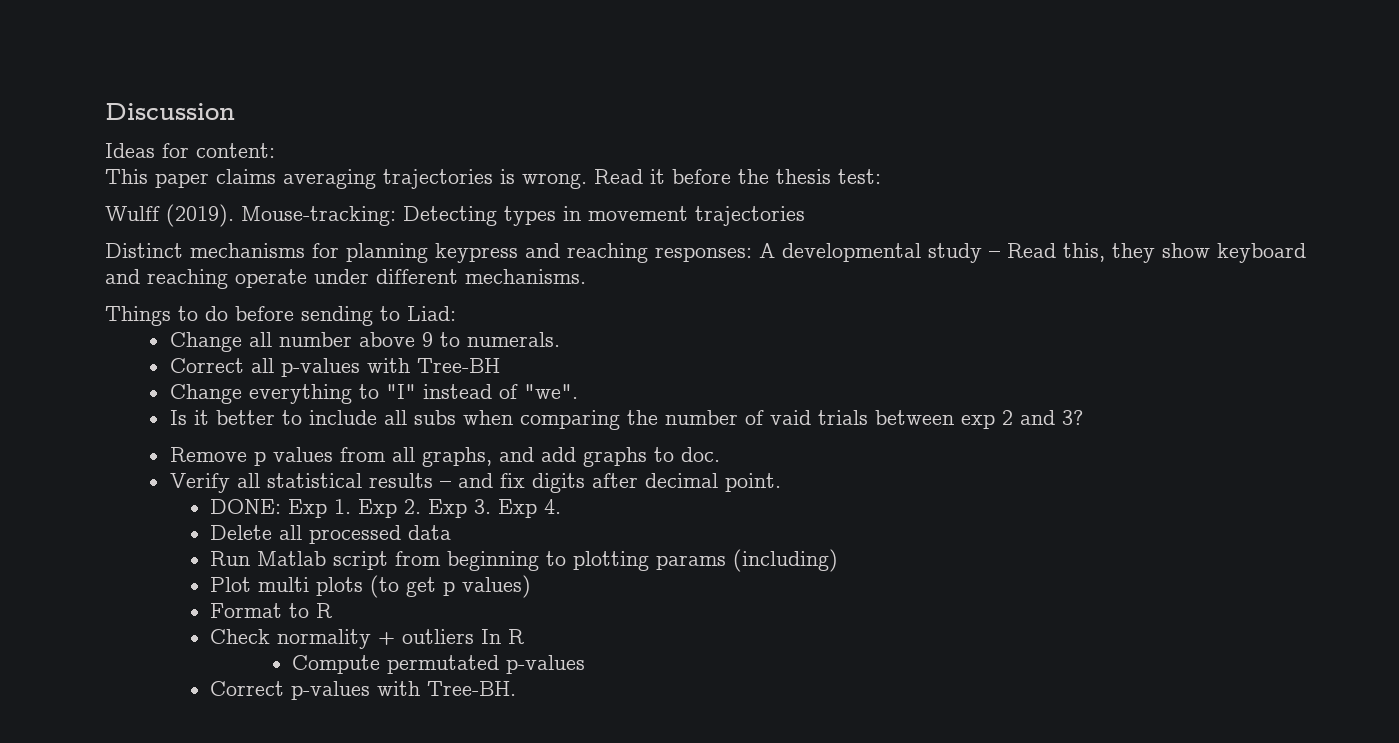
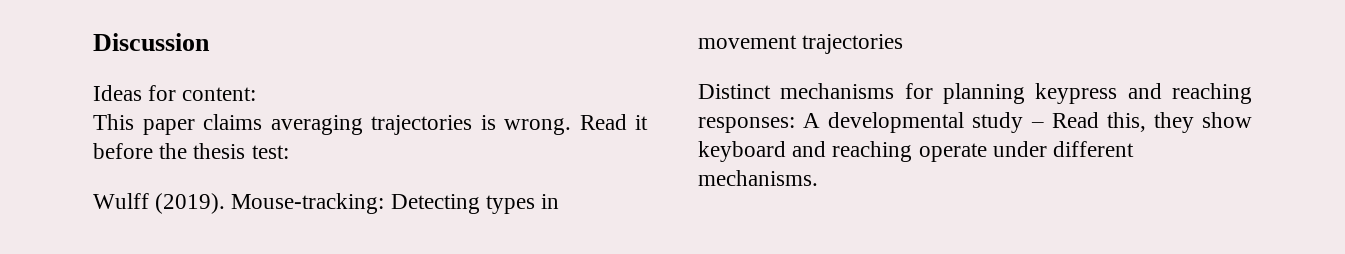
[105,306,456,326] [169,332,560,352] [169,358,500,377] [169,384,578,404] [169,410,1083,430] [169,447,720,467] [169,473,781,493] [210,499,562,518] [210,525,452,544] [210,549,839,572] [210,575,532,598] [210,603,333,618] [210,629,525,649] [292,655,586,674] [210,681,517,700] // Things to do before sending to Liad: // Change all number above 9 to numerals. // Correct all p-values with Tree-BH // Change everything to "I" instead of "we". // Is it better to include all subs when comparing the number of vaid trials between exp 2 and 3? // Remove p values from all graphs, and add graphs to doc. // Verify all statistical results – and fix digits after decimal point. // DONE: Exp 1. Exp 2. Exp 3. Exp 4. // Delete all processed data // Run Matlab script from beginning to plotting params (including) // Plot multi plots (to get p values) // Format to R // Check normality + outliers In R // Compute permutated p-values // Correct p-values with Tree-BH. -> (818, 178) none

